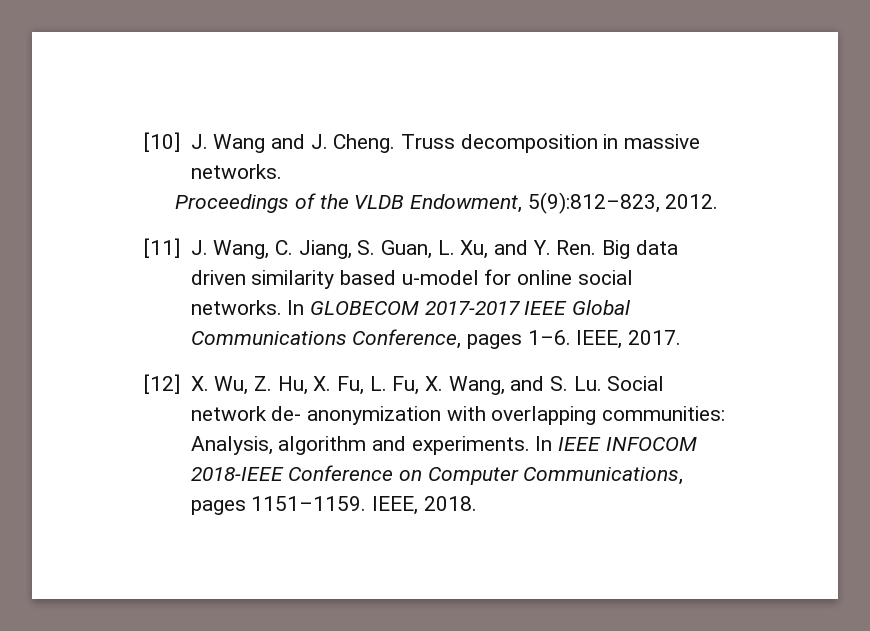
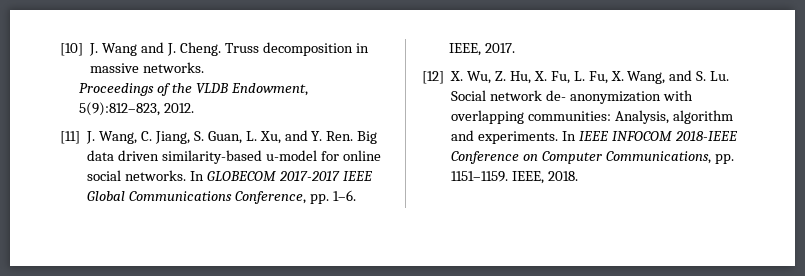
[251,270,396,289] similarity based -> [162,150,263,164] similarity-based
[466,334,522,349] pages -> [309,194,329,204] pp.
[190,500,246,515] pages -> [714,154,734,164] pp.

